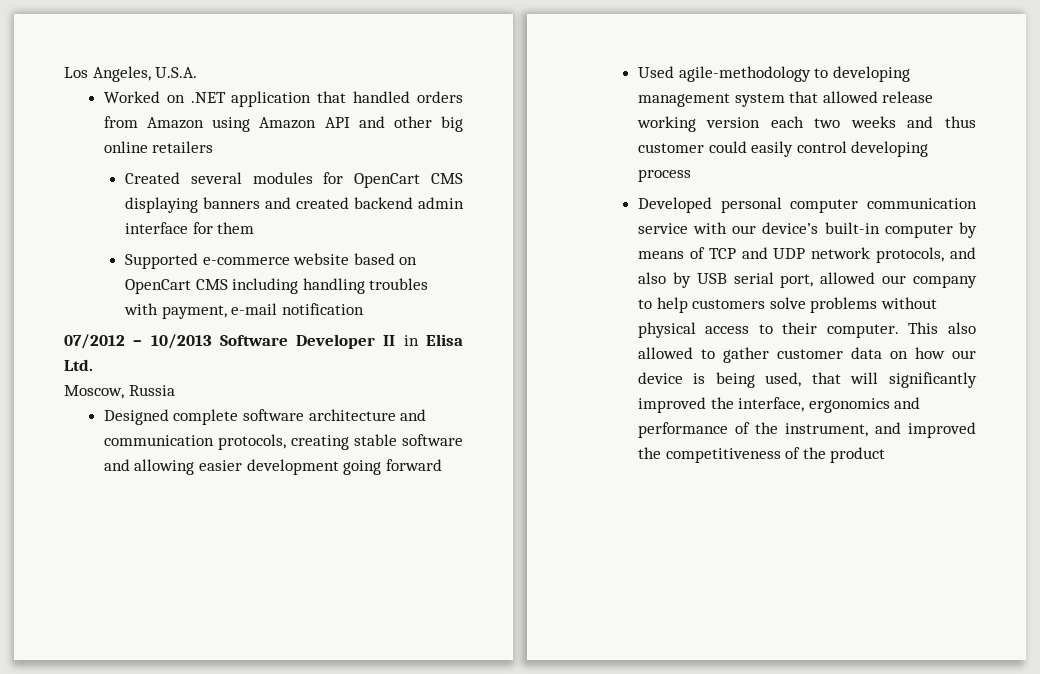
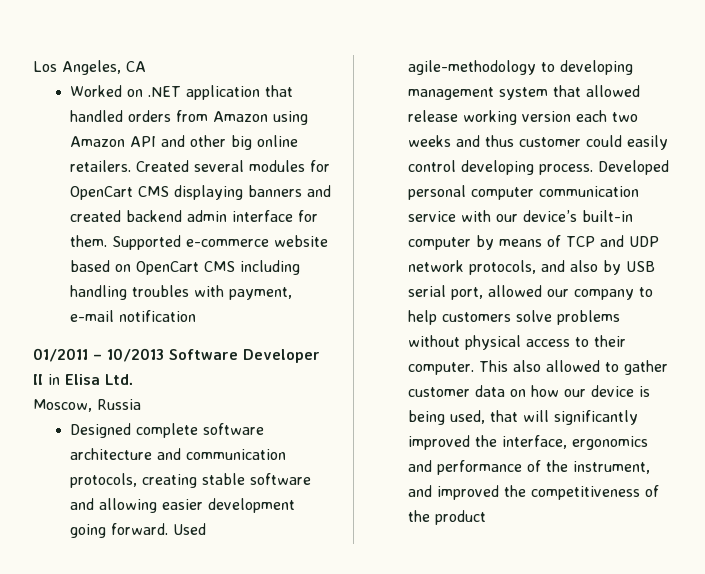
[155,67,198,78] U.S.A. -> [126,61,146,72] CA
[152,141,214,153] retailers // -> [69,160,131,172] retailers.
[217,222,255,234] them // -> [69,235,107,247] them.
[64,334,125,349] 07/2012 -> [33,348,88,362] 01/2011
[385,459,442,471] forward // -> [110,523,168,535] forward.
[637,169,691,182] process // -> [538,164,593,175] process.

